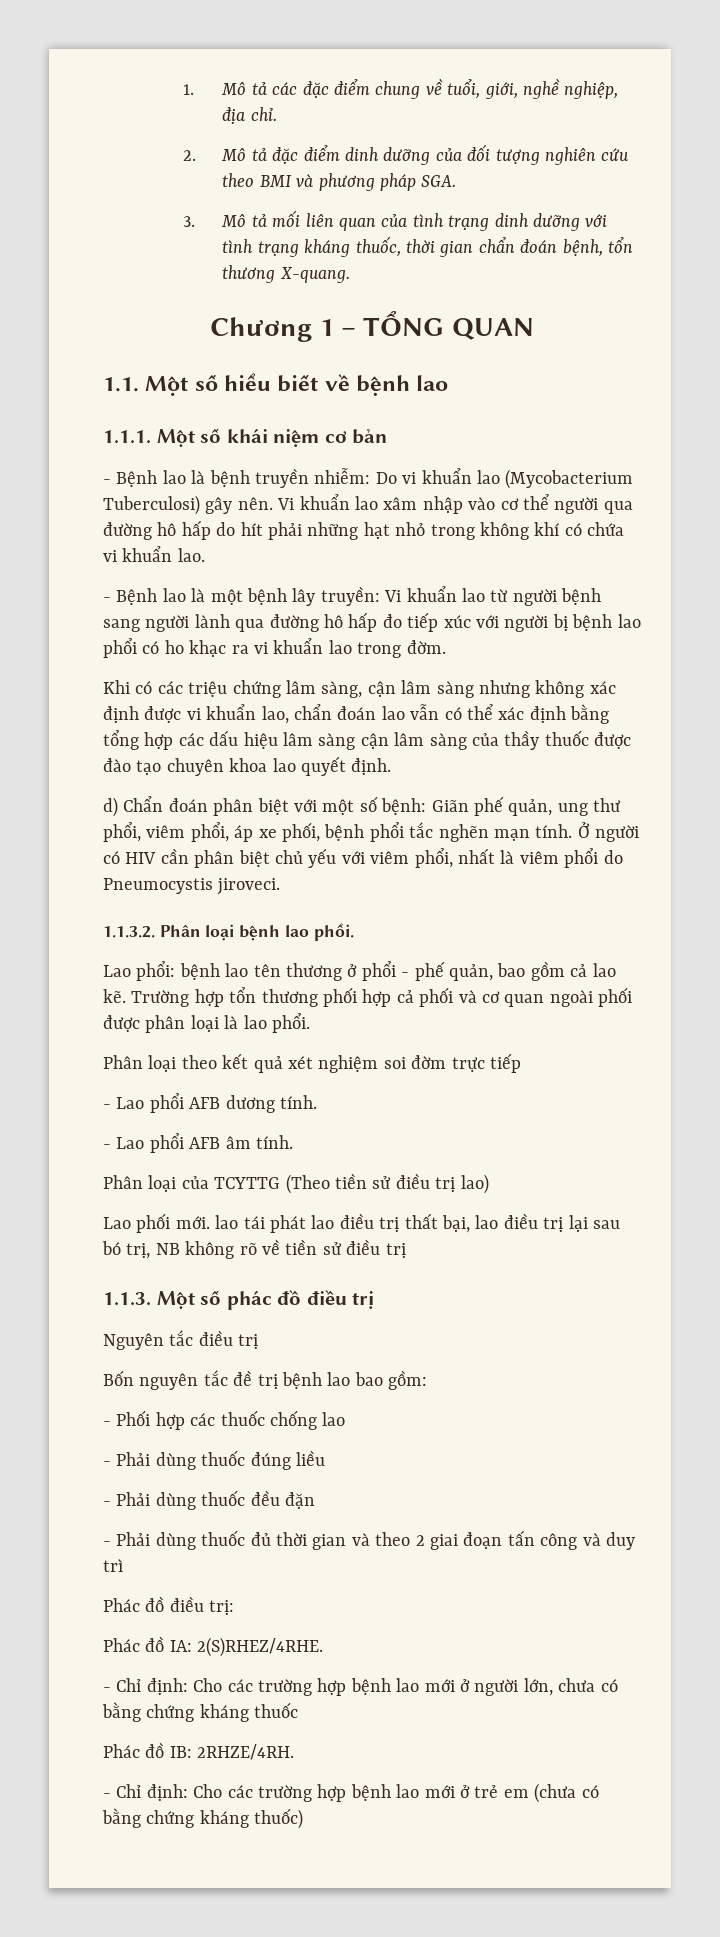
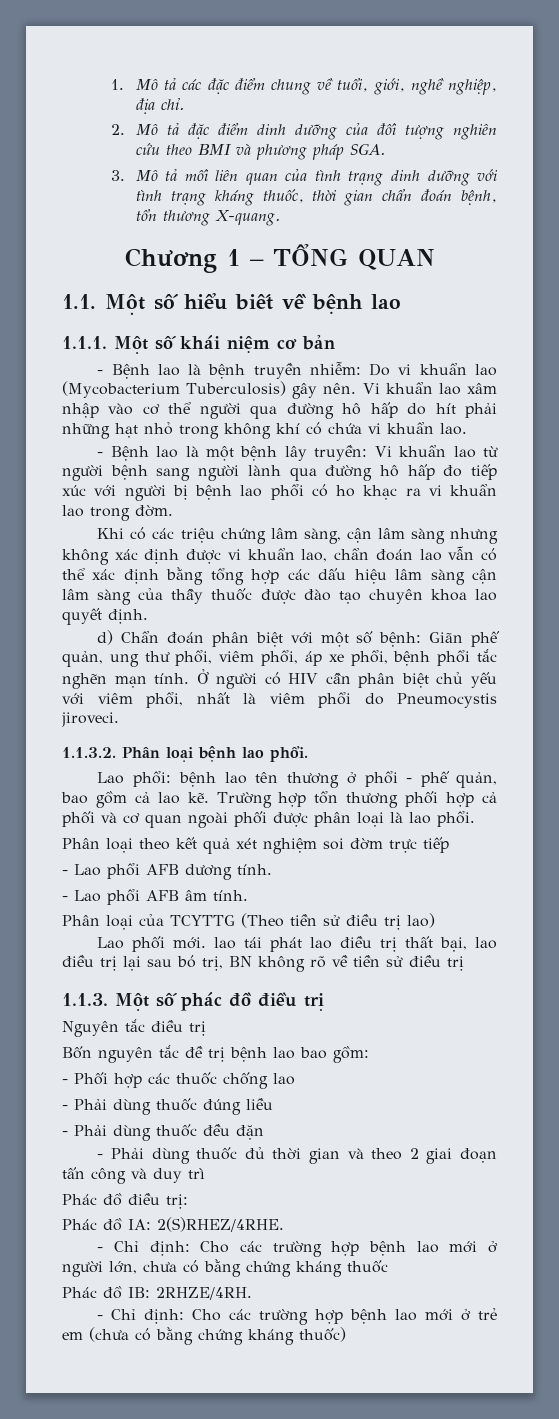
[103,495,200,515] Tuberculosi) -> [186,381,287,396] Tuberculosis)
[282,822,320,842] phối, -> [350,650,388,666] phổi,
[155,1243,180,1255] NB -> [229,956,252,967] BN

